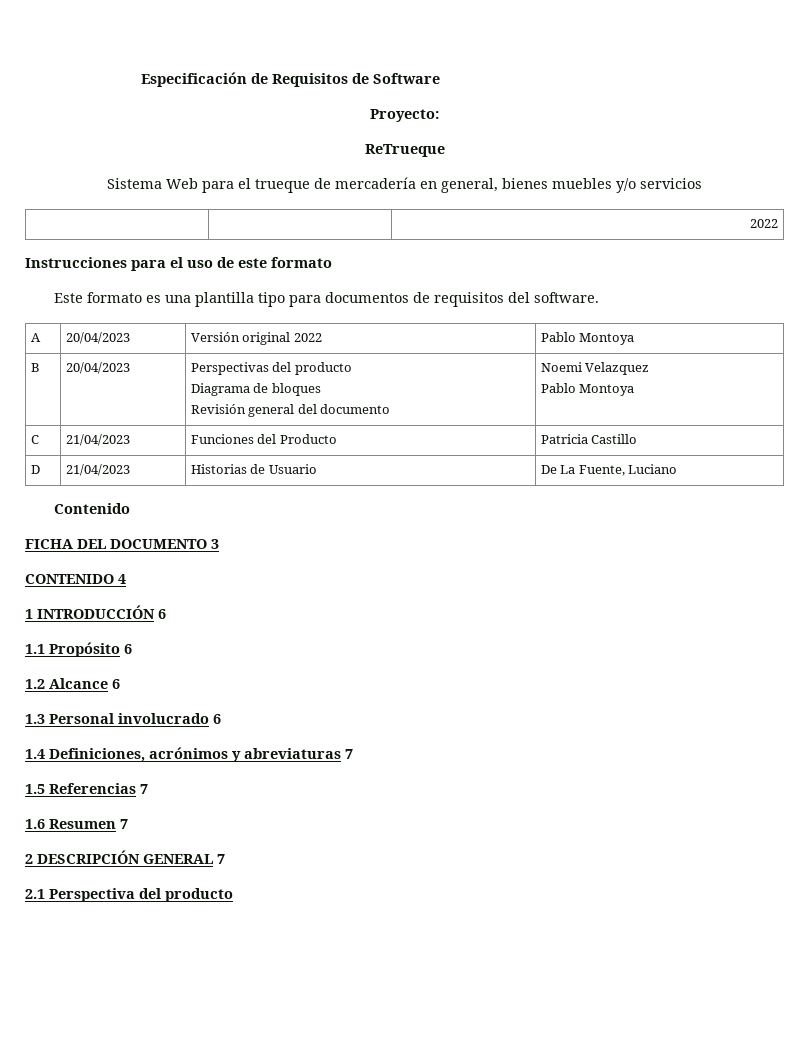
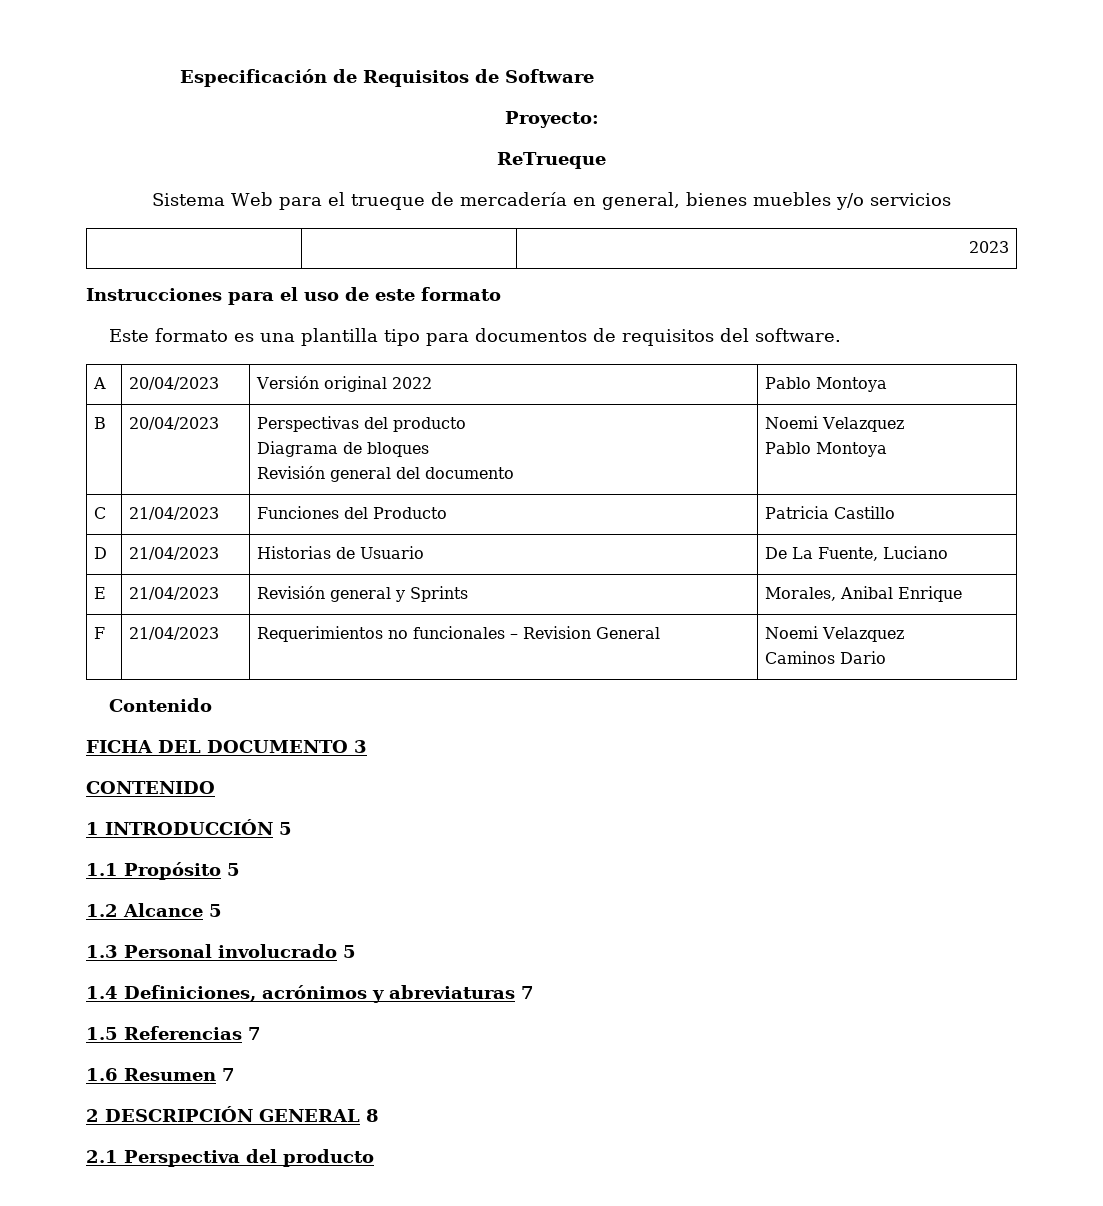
[750,219,779,228] 2022 -> [969,241,1010,253] 2023
(678, 469) none -> [93,587,106,599] [128,587,219,600] [256,586,468,602] [764,586,962,602] [93,627,105,639] [128,627,219,640] [256,626,660,642] [764,626,904,642] [764,651,886,664] // E | 21/04/2023 | Revisión general y Sprints | Morales, Anibal Enrique // F | 21/04/2023 | Requerimientos no funcionales – Revision General | Noemi Velazquez // Caminos Dario
[118,574,126,584] 4 -> (215, 787) none
[158,609,166,619] 6 -> [279,822,292,835] 5
[124,644,132,654] 6 -> [227,863,240,876] 5
[112,679,120,689] 6 -> [209,904,222,917] 5
[213,714,221,724] 6 -> [343,945,356,958] 5
[217,854,225,864] 7 -> [366,1109,379,1122] 8

